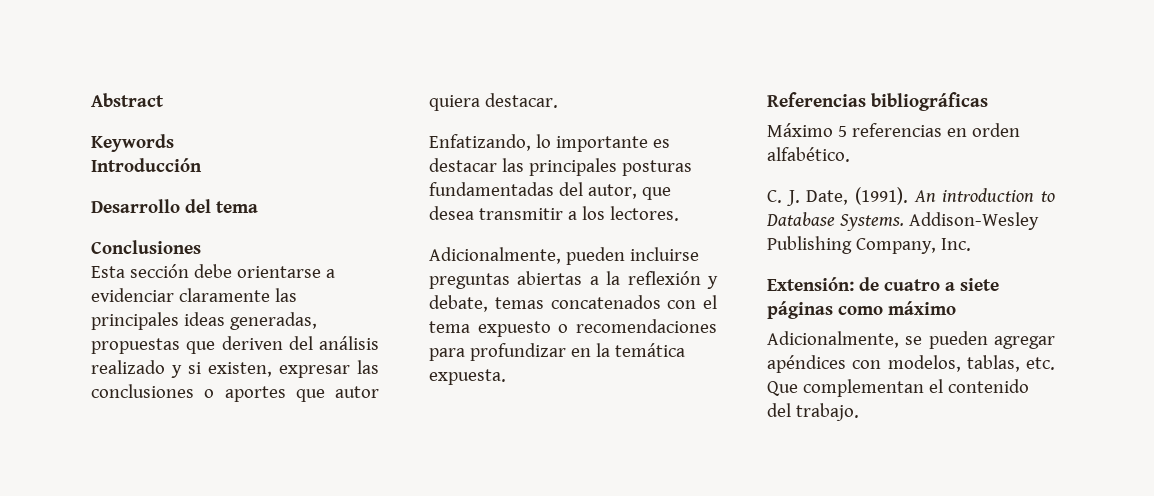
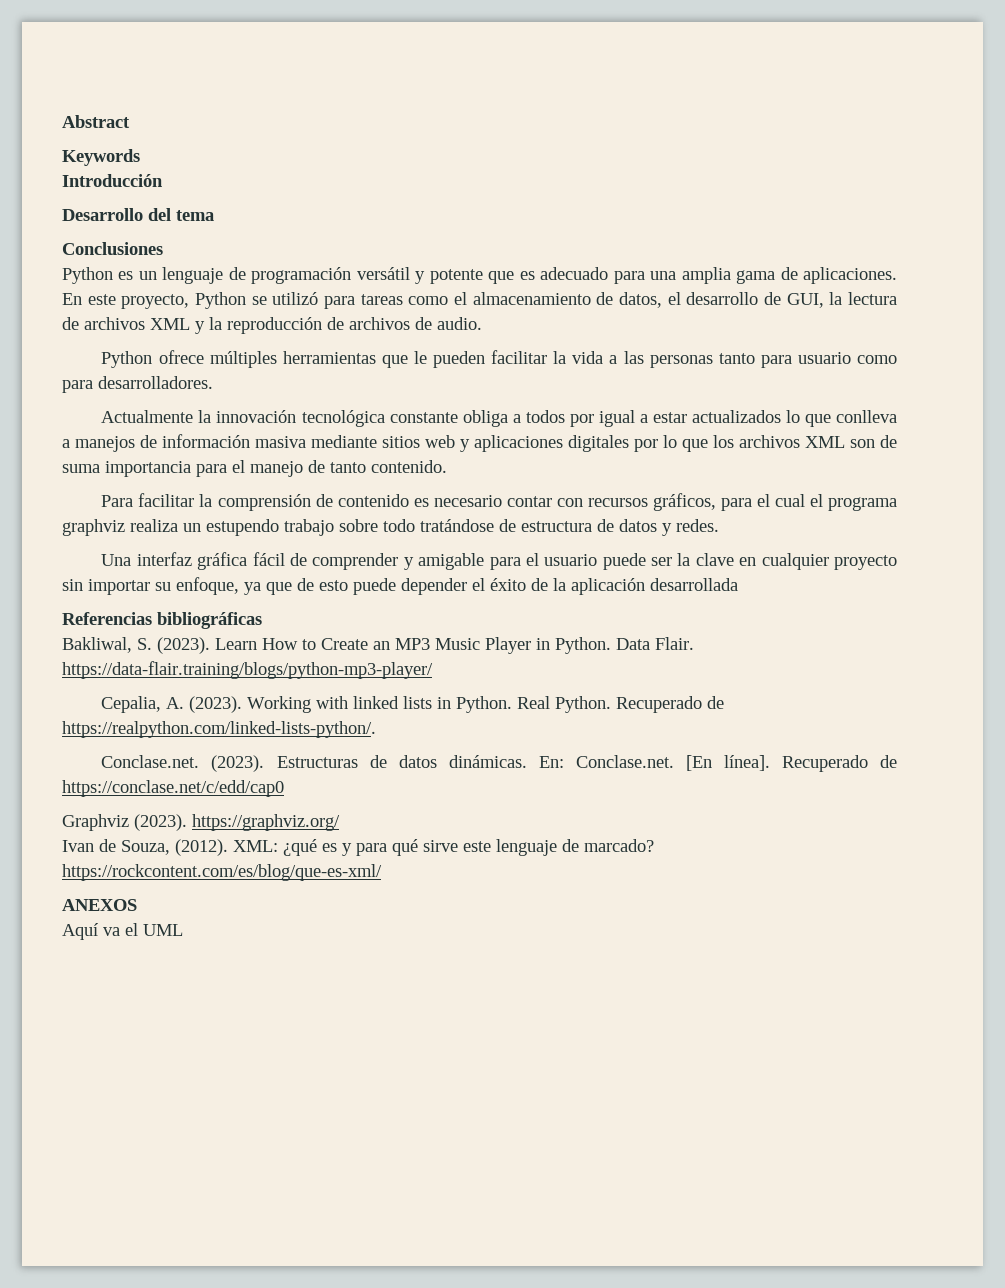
[91,264,335,278] [91,288,297,302] [91,312,317,330] [91,336,379,354] [91,360,379,378] [91,384,379,402] [429,93,558,111] [429,134,670,152] [429,158,692,176] [429,182,671,200] [429,206,679,221] [429,247,699,265] [429,271,718,289] [429,295,717,312] [429,319,717,337] [429,343,685,361] [429,369,506,385] [767,92,988,111] [767,123,1020,137] [767,147,850,162] [767,187,1055,206] [766,212,1039,231] [767,236,971,254] [767,277,999,291] [767,301,956,319] [767,331,1055,349] [767,355,1055,373] [767,379,1029,397] [767,403,859,421] Esta sección debe orientarse a evidenciar claramente las principales ideas generadas, propuestas que deriven del análisis realizado y si existen, expresar las conclusiones o aportes que autor quiera destacar. // Enfatizando, lo importante es destacar las principales posturas fundamentadas del autor, que desea transmitir a los lectores. // Adicionalmente, pueden incluirse preguntas abiertas a la reflexión y debate, temas concatenados con el tema expuesto o recomendaciones para profundizar en la temática expuesta. // Referencias bibliográficas // Máximo 5 referencias en orden alfabético. // C. J. Date, (1991). An introduction to Database Systems. Addison-Wesley Publishing Company, Inc. // Extensión: de cuatro a siete páginas como máximo // Adicionalmente, se pueden agregar apéndices con modelos, tablas, etc. Que complementan el contenido del trabajo. -> [62,267,898,284] [62,292,897,309] [62,317,482,334] [101,350,897,368] [62,376,213,393] [101,410,897,427] [62,434,897,452] [62,460,447,477] [101,493,897,511] [62,519,719,536] [101,552,897,570] [62,577,738,595] [62,612,262,629] [62,637,694,654] [62,661,433,679] [101,696,725,713] [62,721,376,738] [101,755,898,772] [62,780,284,797] [62,814,340,831] [62,839,654,856] [62,864,382,881] [62,899,137,911] [62,923,183,940] Python es un lenguaje de programación versátil y potente que es adecuado para una amplia gama de aplicaciones. En este proyecto, Python se utilizó para tareas como el almacenamiento de datos, el desarrollo de GUI, la lectura de archivos XML y la reproducción de archivos de audio. // Python ofrece múltiples herramientas que le pueden facilitar la vida a las personas tanto para usuario como para desarrolladores. // Actualmente la innovación tecnológica constante obliga a todos por igual a estar actualizados lo que conlleva a manejos de información masiva mediante sitios web y aplicaciones digitales por lo que los archivos XML son de suma importancia para el manejo de tanto contenido. // Para facilitar la comprensión de contenido es necesario contar con recursos gráficos, para el cual el programa graphviz realiza un estupendo trabajo sobre todo tratándose de estructura de datos y redes. // Una interfaz gráfica fácil de comprender y amigable para el usuario puede ser la clave en cualquier proyecto sin importar su enfoque, ya que de esto puede depender el éxito de la aplicación desarrollada // Referencias bibliográficas // Bakliwal, S. (2023). Learn How to Create an MP3 Music Player in Python. Data Flair. https://data-flair.training/blogs/python-mp3-player/ // Cepalia, A. (2023). Working with linked lists in Python. Real Python. Recuperado de https://realpython.com/linked-lists-python/. // Conclase.net. (2023). Estructuras de datos dinámicas. En: Conclase.net. [En línea]. Recuperado de https://conclase.net/c/edd/cap0 // Graphviz (2023). https://graphviz.org/ // Ivan de Souza, (2012). XML: ¿qué es y para qué sirve este lenguaje de marcado? https://rockcontent.com/es/blog/que-es-xml/ // ANEXOS // Aquí va el UML

